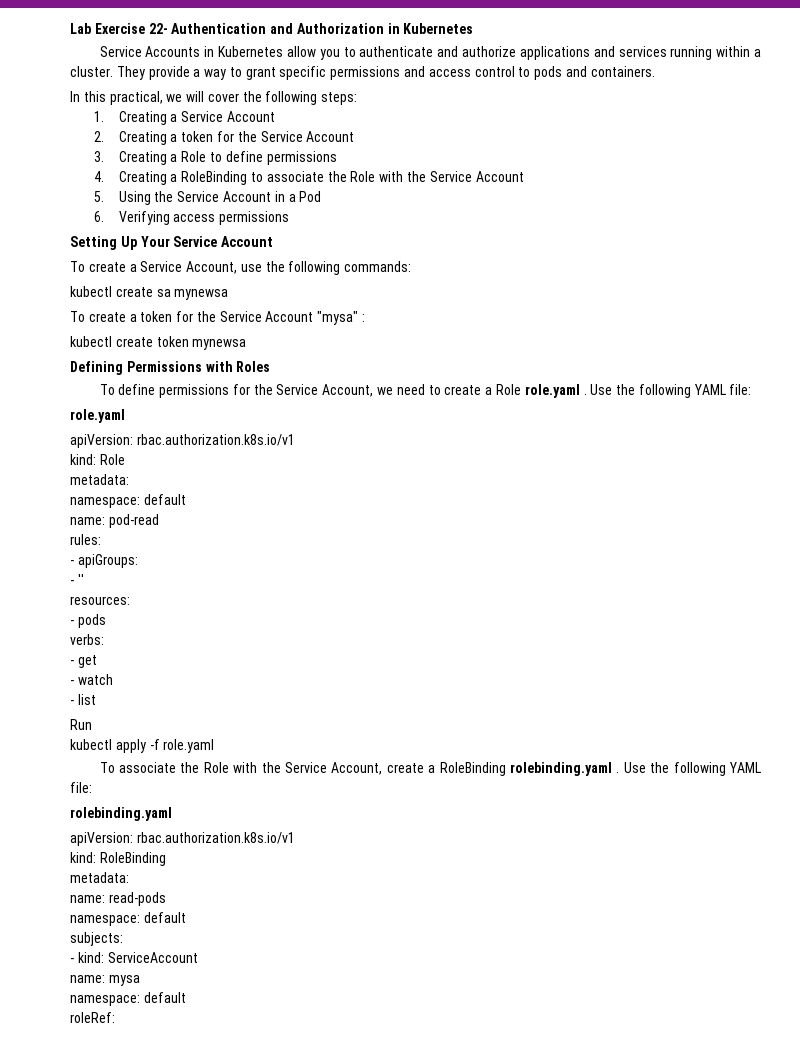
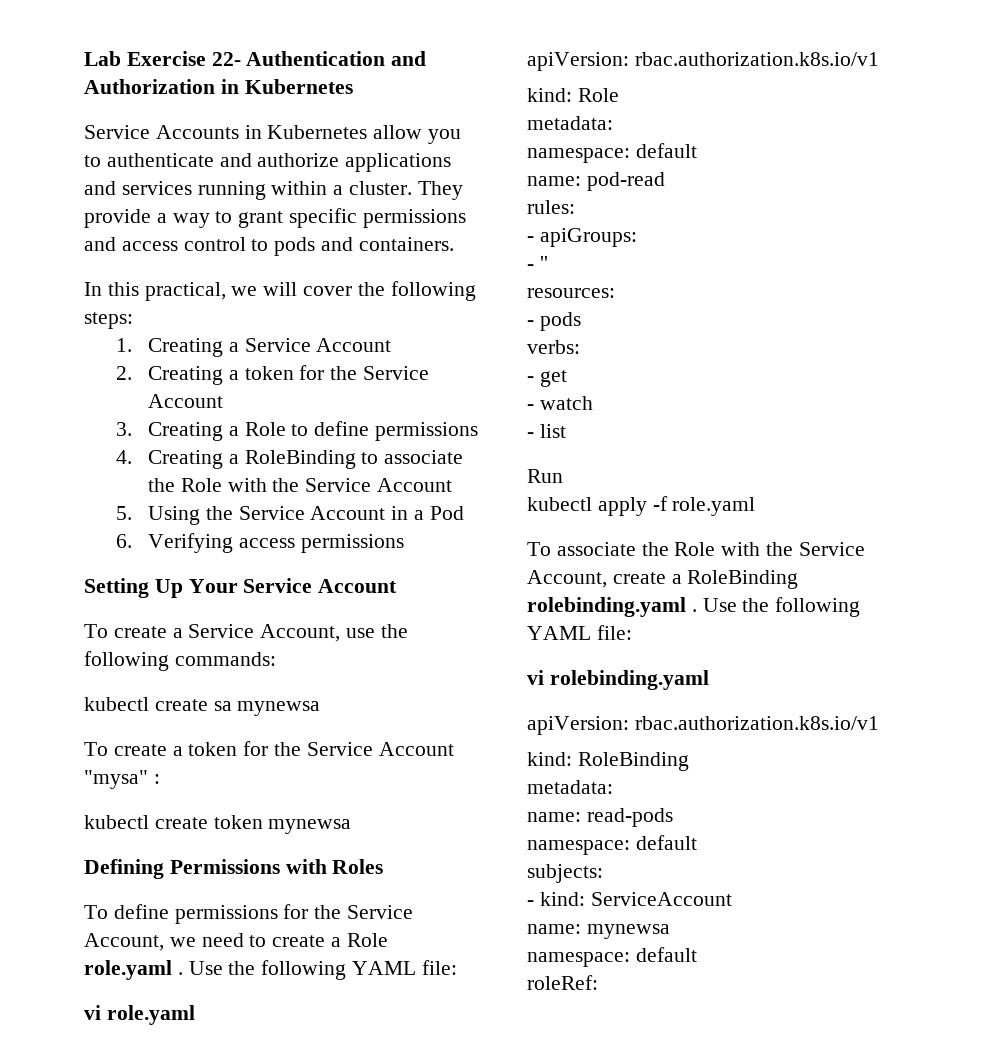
(752, 389) none -> [84,1005,101,1020] vi
(92, 787) none -> [527,670,544,685] vi
[108,975,140,986] mysa -> [586,924,670,939] mynewsa

